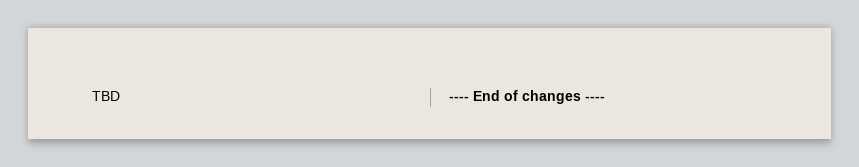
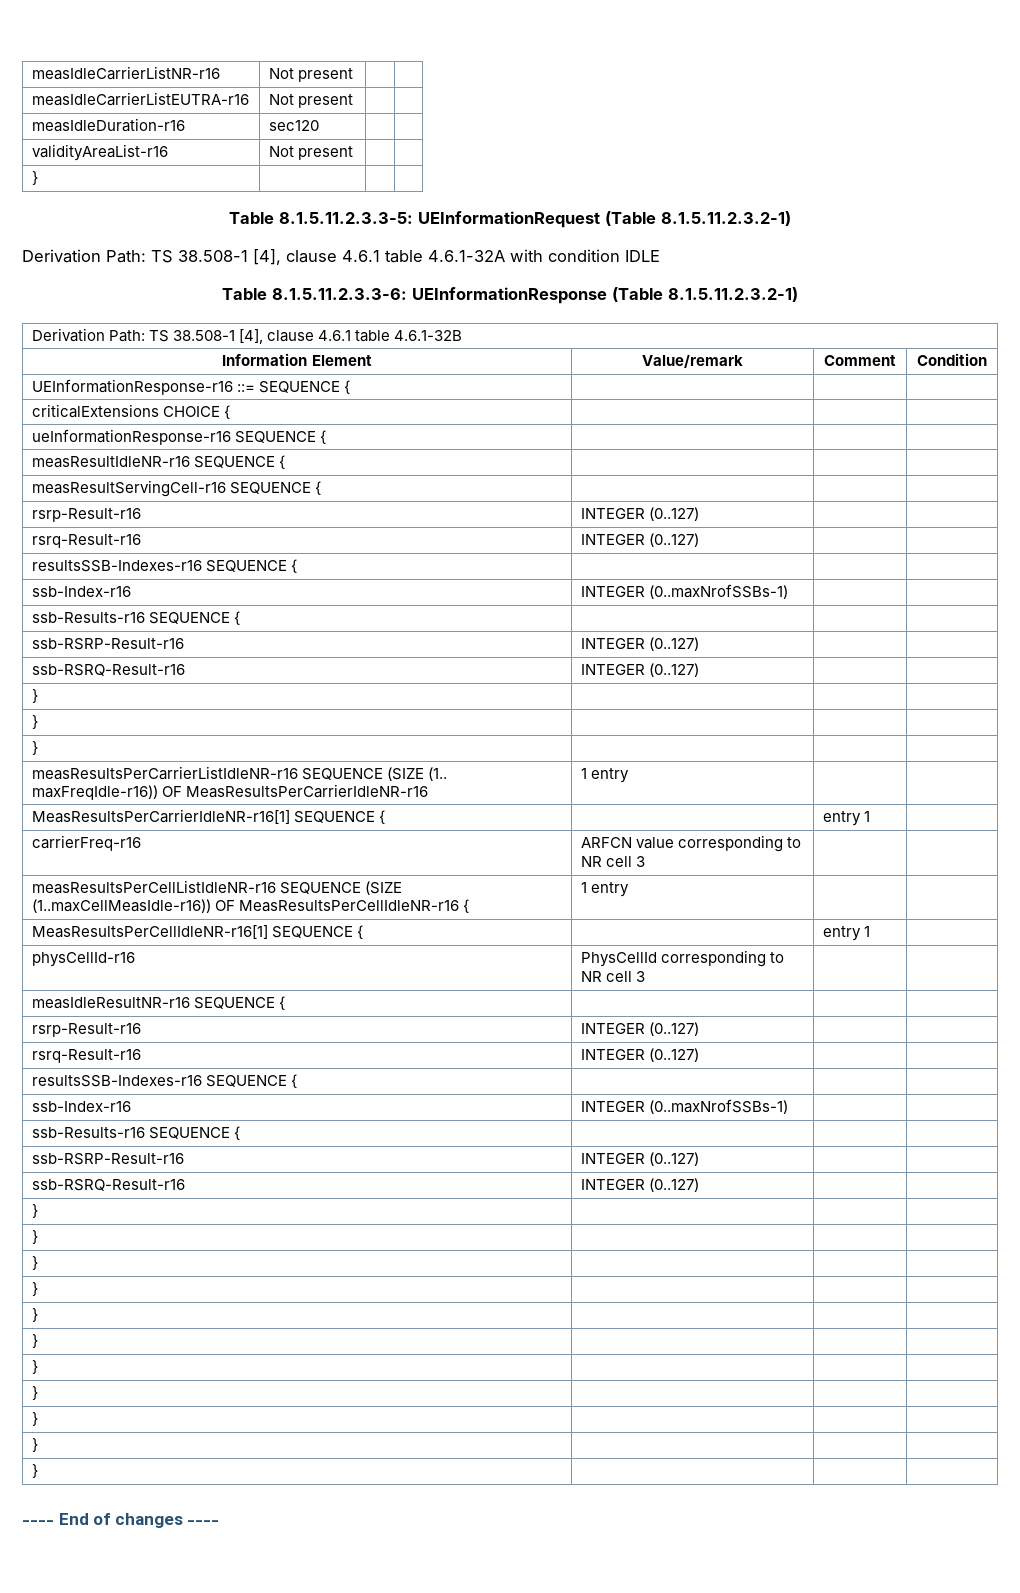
[92,91,120,101] TBD -> [31,66,220,80] [268,68,353,82] [31,92,249,106] [268,94,353,108] [31,118,185,132] [268,120,319,131] [31,144,168,161] [268,146,353,160] [31,171,38,185] [229,211,791,228] [22,249,660,265] [222,287,798,304] [31,328,463,344] [222,353,372,366] [642,354,743,368] [824,355,896,366] [917,353,987,366] [31,379,351,395] [31,404,231,419] [31,429,327,445] [31,455,286,469] [31,480,322,497] [31,508,141,522] [580,507,699,521] [31,534,141,548] [580,533,699,547] [31,559,298,573] [31,586,131,597] [580,584,788,599] [31,611,241,625] [31,638,184,650] [580,637,699,651] [31,664,185,676] [580,663,699,677] [31,689,38,703] [31,715,38,729] [31,741,38,755] [31,766,448,781] [31,784,429,800] [580,768,629,783] [31,809,386,824] [822,811,870,826] [31,835,141,851] [580,835,802,852] [580,856,646,867] [31,880,403,895] [31,899,470,913] [580,882,629,897] [31,925,364,939] [822,926,870,941] [31,952,135,967] [580,950,785,967] [580,971,646,982] [31,996,286,1010] [31,1023,141,1037] [580,1022,699,1036] [31,1049,141,1063] [580,1048,699,1062] [31,1074,298,1088] [31,1101,131,1112] [580,1099,788,1114] [31,1126,241,1140] [31,1153,184,1165] [580,1152,699,1166] [31,1179,185,1191] [580,1178,699,1192] [31,1204,38,1218] [31,1230,38,1244] [31,1256,38,1270] [31,1282,38,1296] [31,1308,38,1322] [31,1334,38,1348] [31,1360,38,1374] [31,1386,38,1400] [31,1412,38,1426] [31,1438,38,1452] [31,1464,38,1478] measIdleCarrierListNR-r16 | Not present | | // measIdleCarrierListEUTRA-r16 | Not present | | // measIdleDuration-r16 | sec120 | | // validityAreaList-r16 | Not present | | // } | | | // Table 8.1.5.11.2.3.3-5: UEInformationRequest (Table 8.1.5.11.2.3.2-1) // Derivation Path: TS 38.508-1 [4], clause 4.6.1 table 4.6.1-32A with condition IDLE // Table 8.1.5.11.2.3.3-6: UEInformationResponse (Table 8.1.5.11.2.3.2-1) // Derivation Path: TS 38.508-1 [4], clause 4.6.1 table 4.6.1-32B // Information Element | Value/remark | Comment | Condition // UEInformationResponse-r16 ::= SEQUENCE { | | | // criticalExtensions CHOICE { | | | // ueInformationResponse-r16 SEQUENCE { | | | // measResultIdleNR-r16 SEQUENCE { | | | // measResultServingCell-r16 SEQUENCE { | | | // rsrp-Result-r16 | INTEGER (0..127) | | // rsrq-Result-r16 | INTEGER (0..127) | | // resultsSSB-Indexes-r16 SEQUENCE { | | | // ssb-Index-r16 | INTEGER (0..maxNrofSSBs-1) | | // ssb-Results-r16 SEQUENCE { | | | // ssb-RSRP-Result-r16 | INTEGER (0..127) | | // ssb-RSRQ-Result-r16 | INTEGER (0..127) | | // } | | | // } | | | // } | | | // measResultsPerCarrierListIdleNR-r16 SEQUENCE (SIZE (1.. maxFreqIdle-r16)) OF MeasResultsPerCarrierIdleNR-r16 | 1 entry | | // MeasResultsPerCarrierIdleNR-r16[1] SEQUENCE { | | entry 1 | // carrierFreq-r16 | ARFCN value corresponding to NR cell 3 | | // measResultsPerCellListIdleNR-r16 SEQUENCE (SIZE (1..maxCellMeasIdle-r16)) OF MeasResultsPerCellIdleNR-r16 { | 1 entry | | // MeasResultsPerCellIdleNR-r16[1] SEQUENCE { | | entry 1 | // physCellId-r16 | PhysCellId corresponding to NR cell 3 | | // measIdleResultNR-r16 SEQUENCE { | | | // rsrp-Result-r16 | INTEGER (0..127) | | // rsrq-Result-r16 | INTEGER (0..127) | | // resultsSSB-Indexes-r16 SEQUENCE { | | | // ssb-Index-r16 | INTEGER (0..maxNrofSSBs-1) | | // ssb-Results-r16 SEQUENCE { | | | // ssb-RSRP-Result-r16 | INTEGER (0..127) | | // ssb-RSRQ-Result-r16 | INTEGER (0..127) | | // } | | | // } | | | // } | | | // } | | | // } | | | // } | | | // } | | | // } | | | // } | | | // } | | | // } | | |

